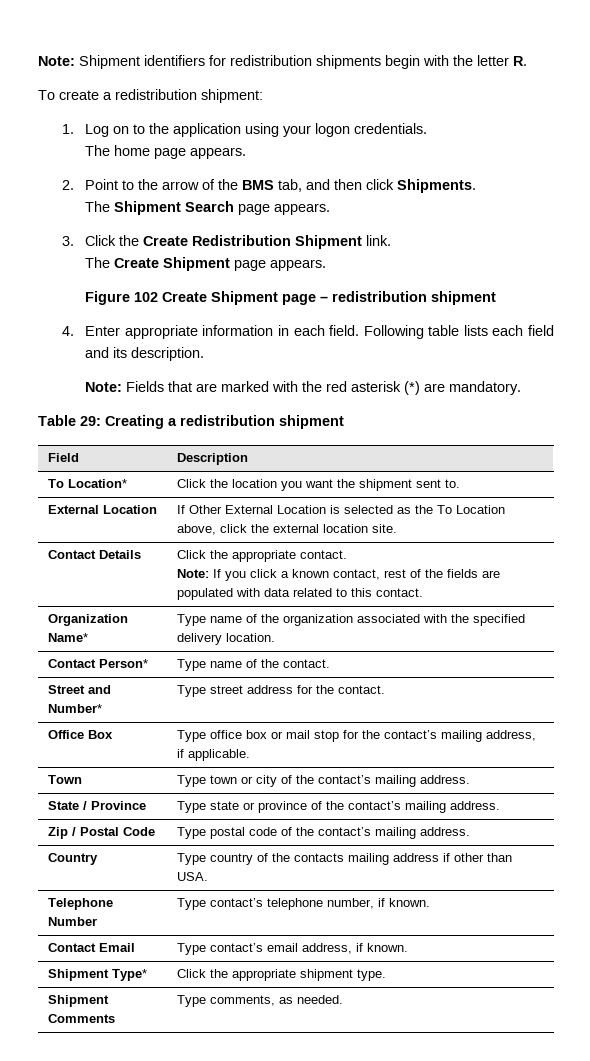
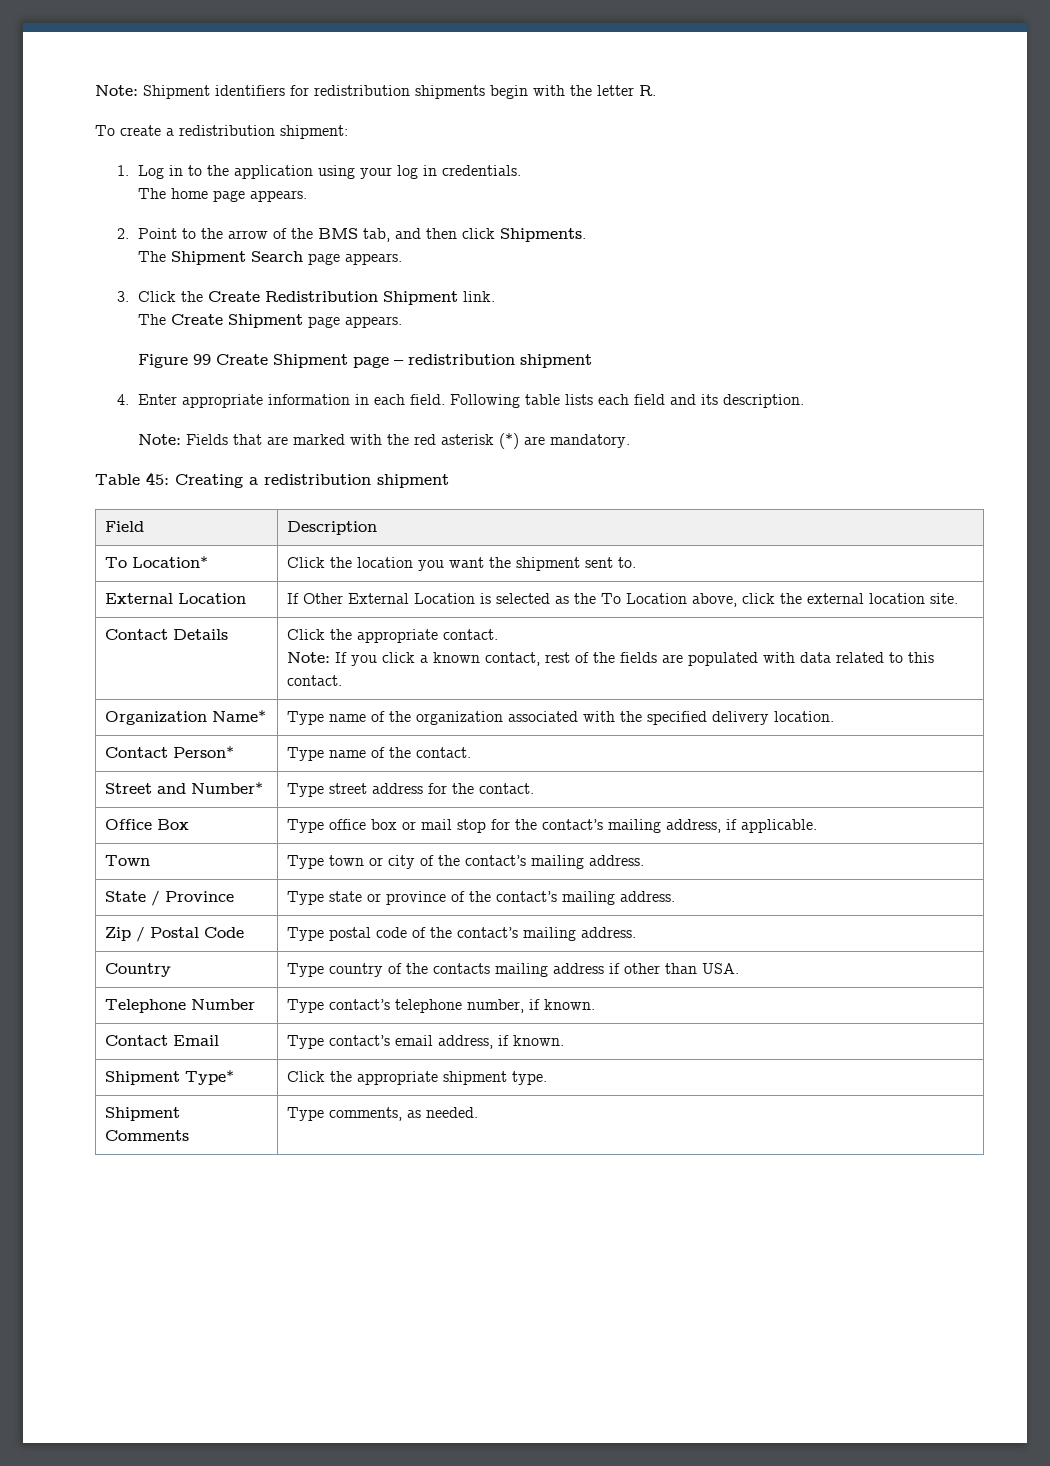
[113,126,130,134] on -> [169,165,184,176] in
[315,123,351,137] logon -> [397,165,438,179] log in
[134,292,159,302] 102 -> [193,354,212,365] 99
[80,416,101,426] 29: -> [146,472,169,485] 45:

